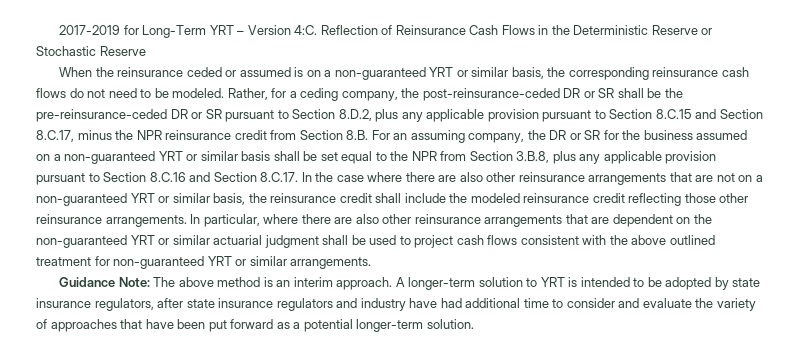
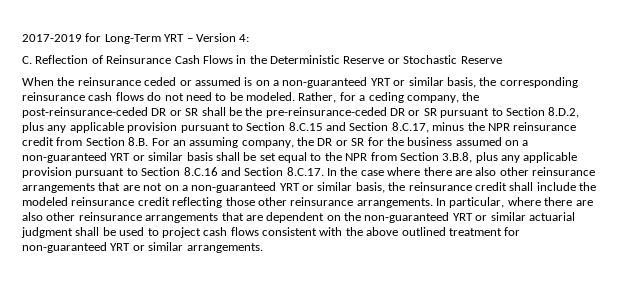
[294,25,318,35] 4:C. -> [239,34,250,42] [22,56,32,64] 4: // C.
[59,277,761,290] [36,298,756,311] [36,319,474,332] // Guidance Note: The above method is an interim approach. A longer-term solution to YRT is intended to be adopted by state insurance regulators, after state insurance regulators and industry have had additional time to consider and evaluate the variety of approaches that have been put forward as a potential longer-term solution. -> (263, 248) none

